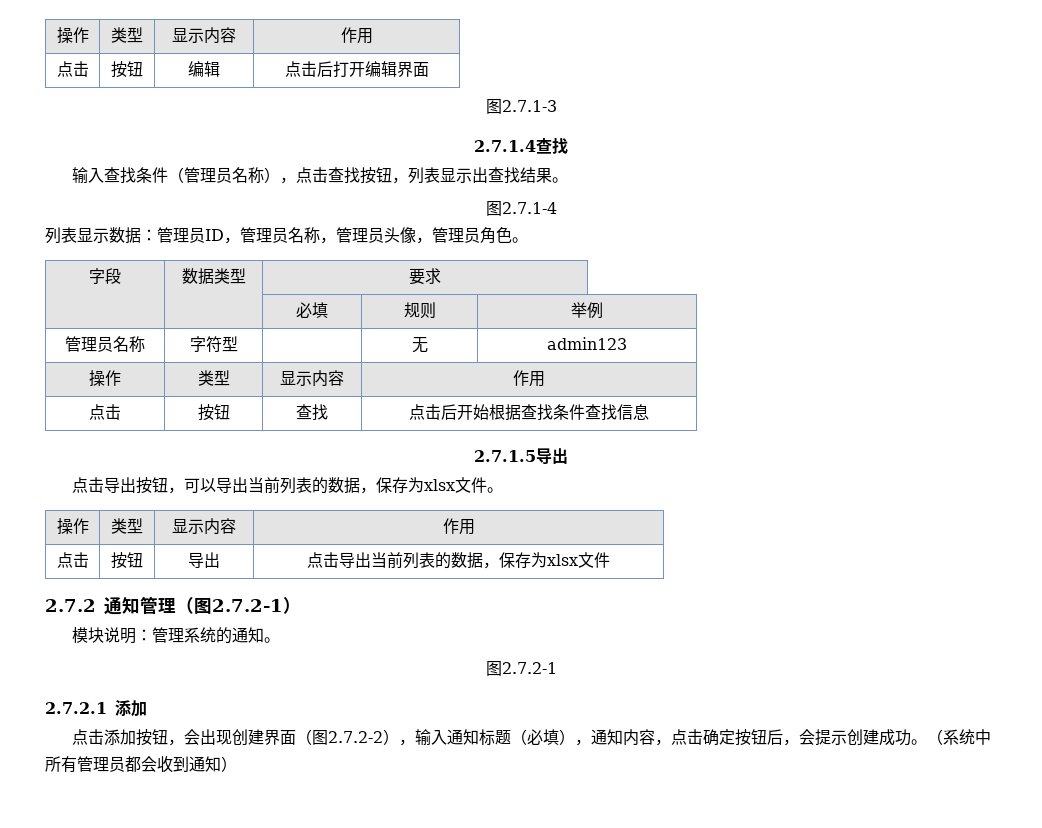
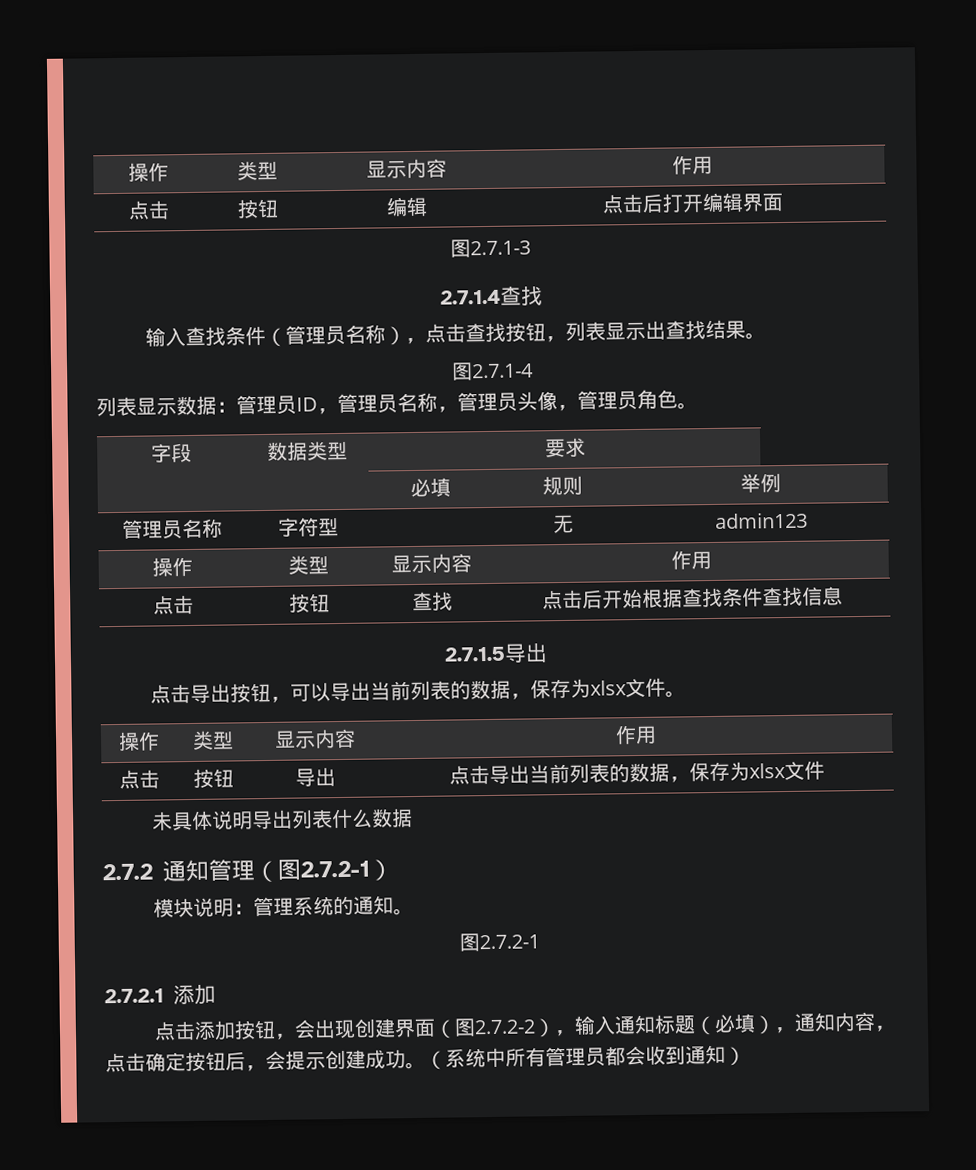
(610, 560) none -> [151,808,413,831] // 未具体说明导出列表什么数据

